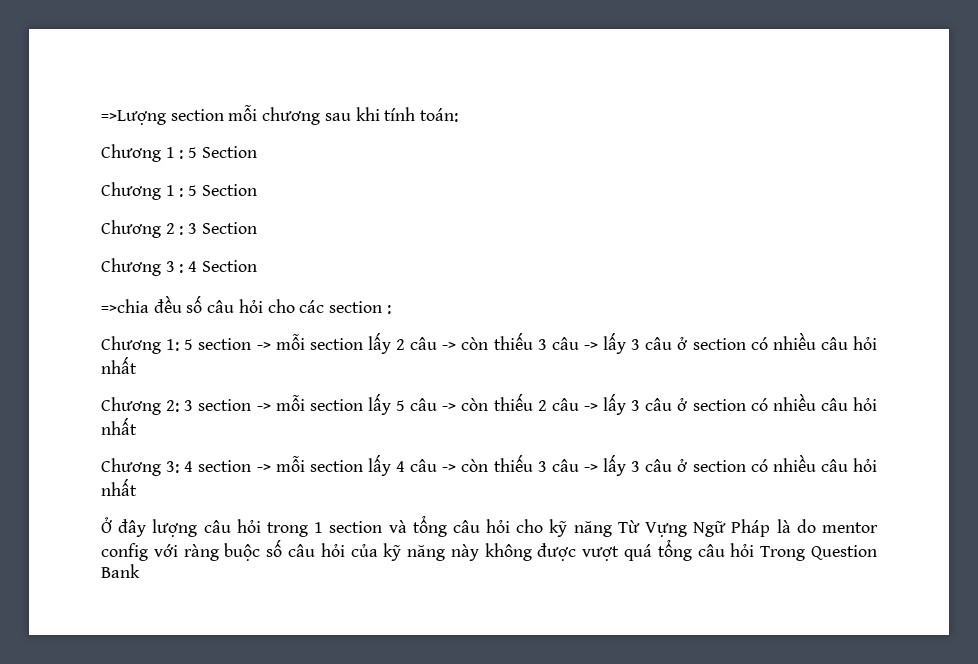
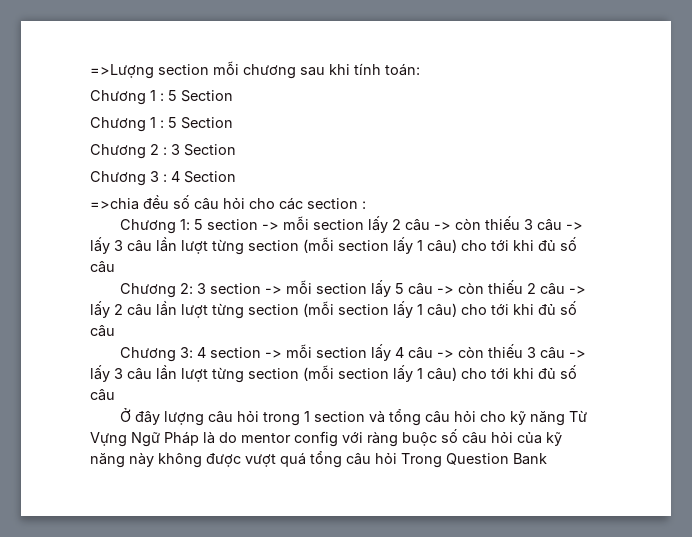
[677,332,877,350] [101,356,137,374] ở section có nhiều câu hỏi nhất -> [156,237,577,255] [90,261,115,273] lần lượt từng section (mỗi section lấy 1 câu) cho tới khi đủ số câu
[631,393,877,411] [101,417,137,435] 3 câu ở section có nhiều câu hỏi nhất -> [114,301,577,319] [90,325,115,337] 2 câu lần lượt từng section (mỗi section lấy 1 câu) cho tới khi đủ số câu
[677,454,877,472] [101,478,137,496] ở section có nhiều câu hỏi nhất -> [156,365,577,383] [90,389,115,401] lần lượt từng section (mỗi section lấy 1 câu) cho tới khi đủ số câu

